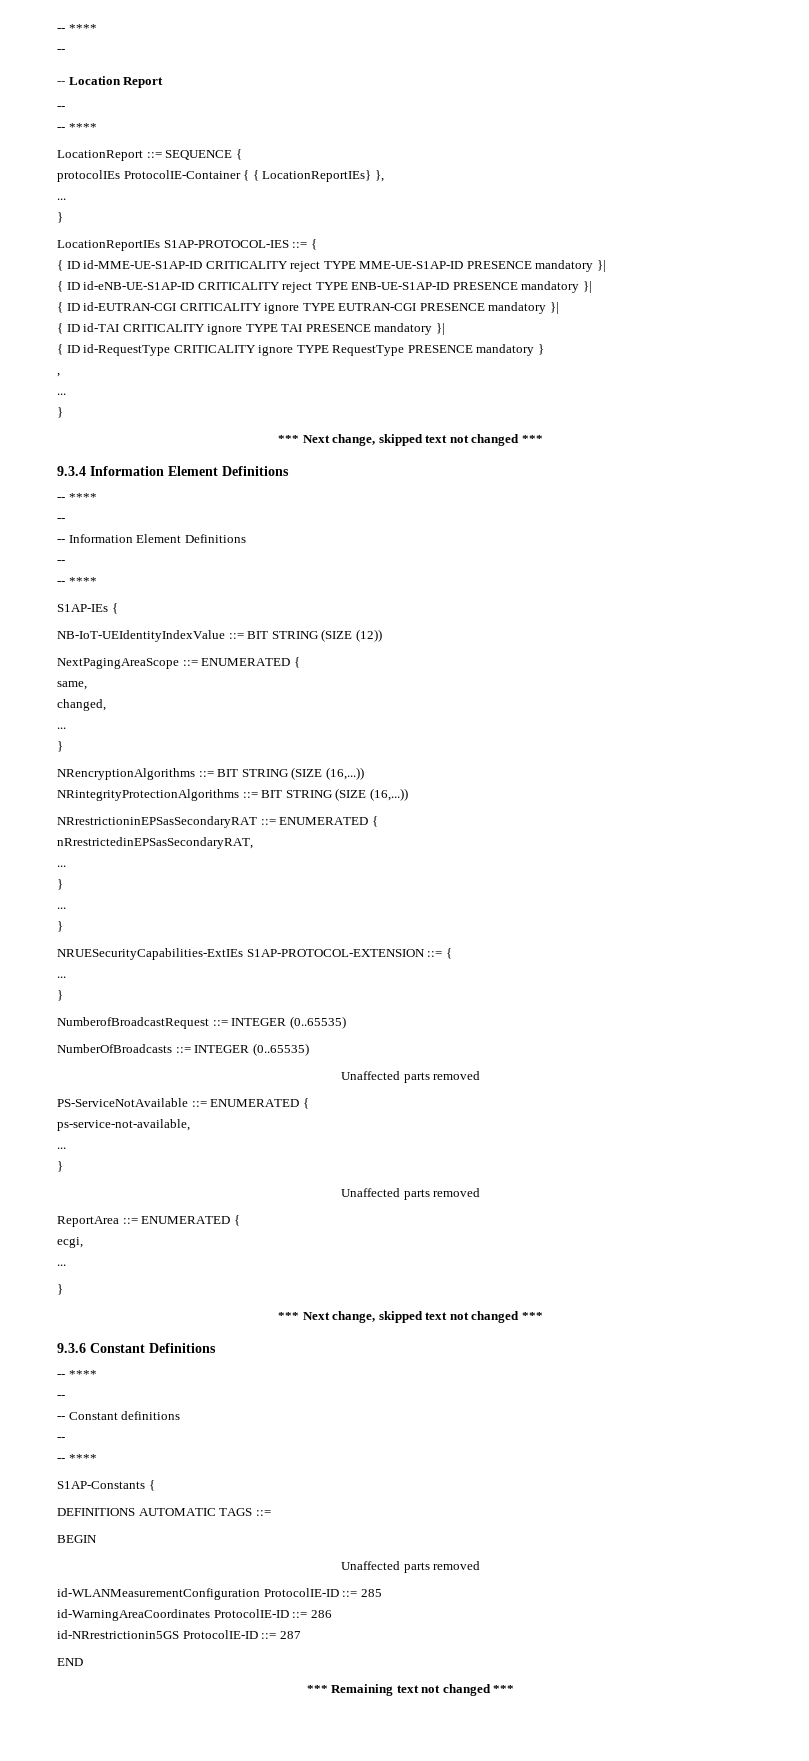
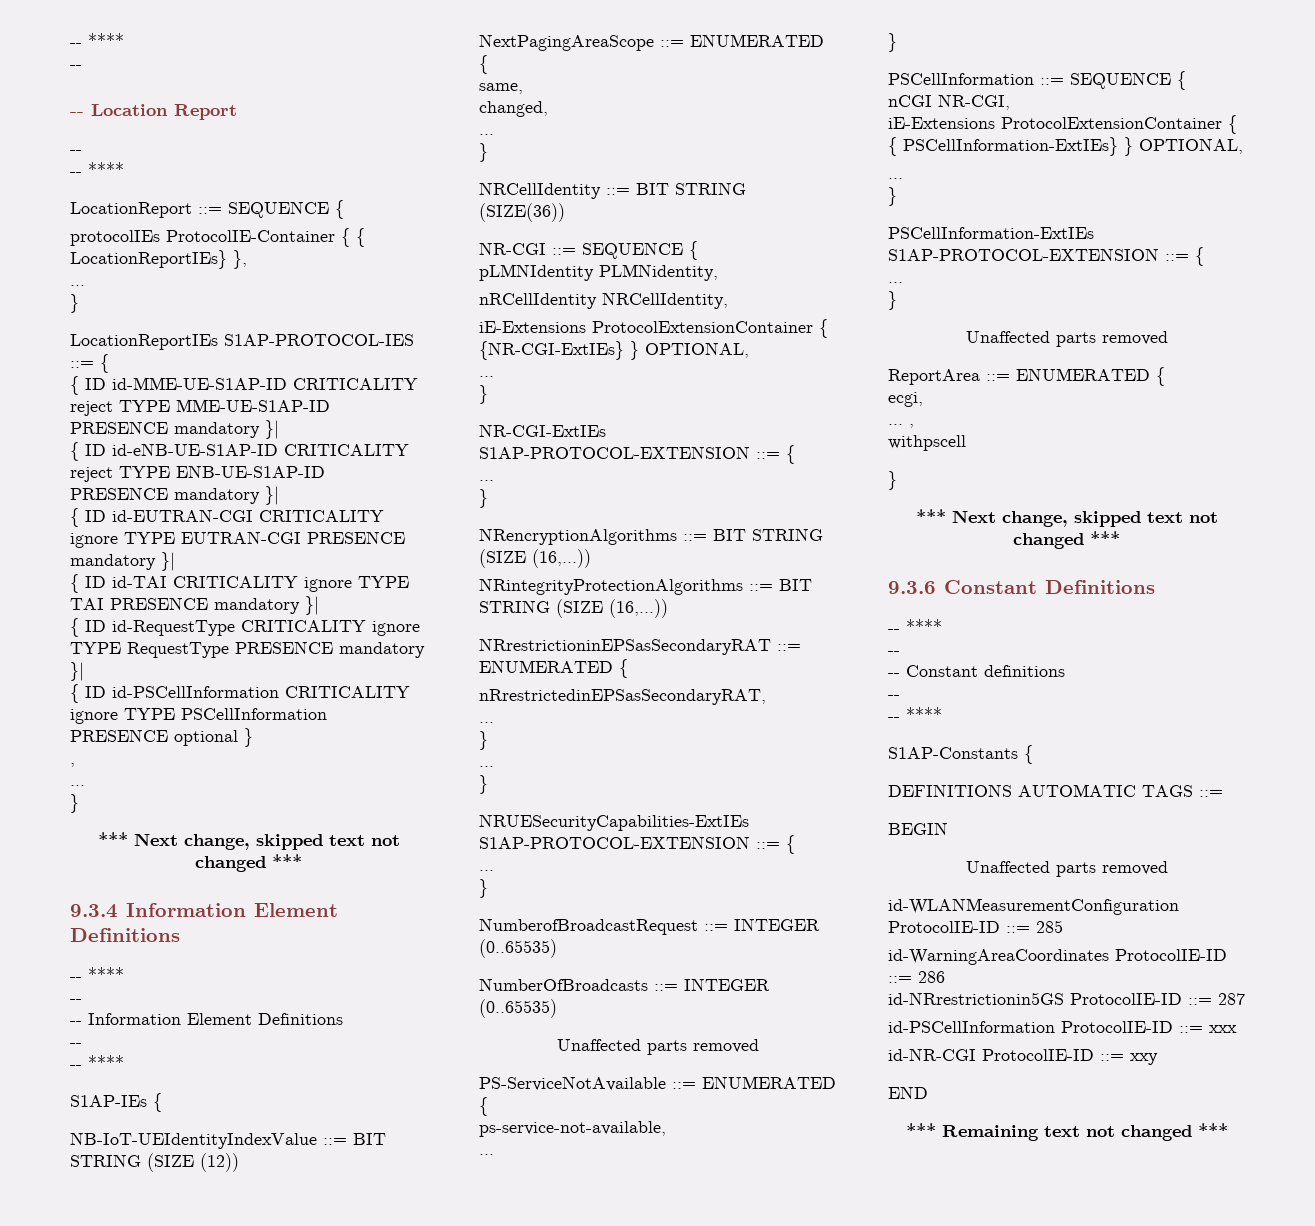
(535, 350) none -> [70,662,84,681] [70,684,410,703] [70,708,327,724] [70,729,238,746] }| // { ID id-PSCellInformation CRITICALITY ignore TYPE PSCellInformation PRESENCE optional
(63, 746) none -> [479,182,746,199] [479,203,565,222] [479,241,698,260] [479,264,718,281] [479,292,728,309] [479,319,828,338] [479,341,749,360] [479,376,494,377] [479,385,488,404] [479,424,606,437] [479,445,795,464] [479,480,494,481] [479,489,488,508] // NRCellIdentity ::= BIT STRING (SIZE(36)) // NR-CGI ::= SEQUENCE { // pLMNIdentity PLMNidentity, // nRCellIdentity NRCellIdentity, // iE-Extensions ProtocolExtensionContainer { {NR-CGI-ExtIEs} } OPTIONAL, // ... // } // NR-CGI-ExtIEs S1AP-PROTOCOL-EXTENSION ::= { // ... // }
(63, 1166) none -> [888,71,1186,90] [888,94,1010,110] [888,115,1237,134] [888,137,1243,156] [888,178,903,179] [888,187,897,206] [888,227,1094,239] [888,247,1204,266] [888,282,903,283] [888,291,897,310] // PSCellInformation ::= SEQUENCE { // nCGI NR-CGI, // iE-Extensions ProtocolExtensionContainer { { PSCellInformation-ExtIEs} } OPTIONAL, // ... // } // PSCellInformation-ExtIEs S1AP-PROTOCOL-EXTENSION ::= { // ... // }
(66, 1265) none -> [909,424,914,428] [888,435,966,451] , // withpscell
(301, 1635) none -> [888,1021,1237,1033] [888,1048,1158,1065] // id-PSCellInformation ProtocolIE-ID ::= xxx // id-NR-CGI ProtocolIE-ID ::= xxy

